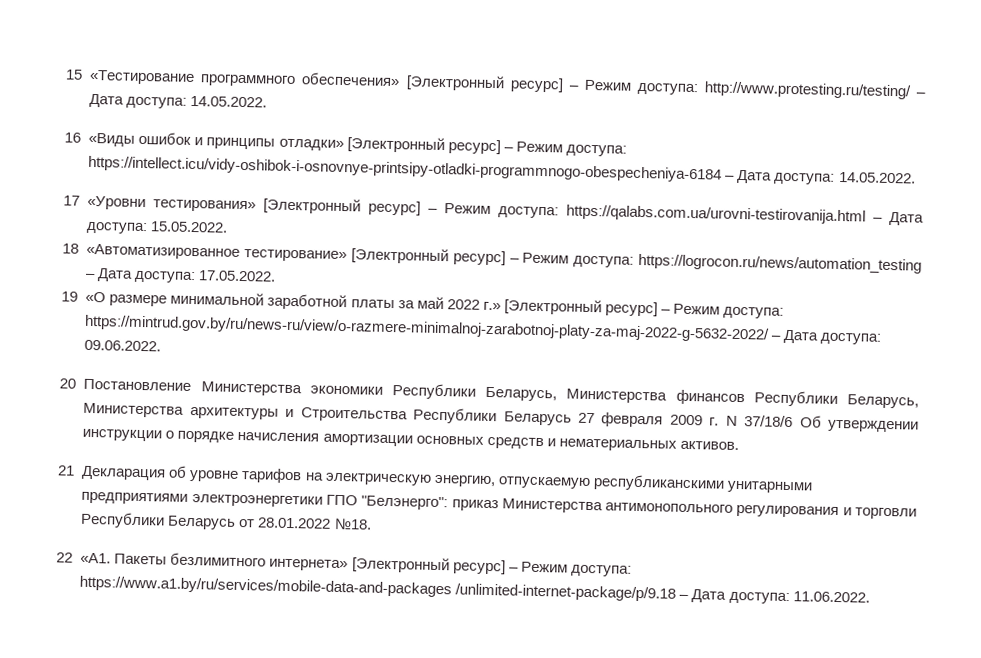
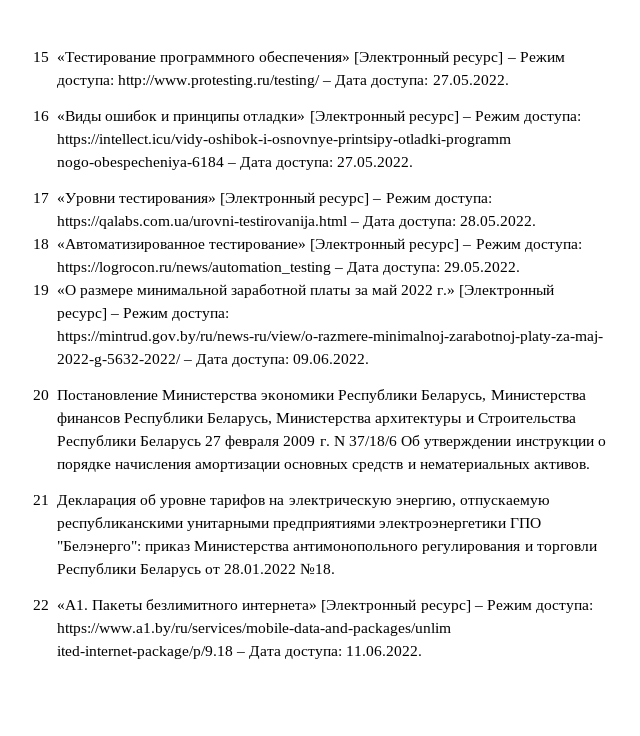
[190,95,268,108] 14.05.2022. -> [432,75,509,85] 27.05.2022.
[88,155,916,185] https://intellect.icu/vidy-oshibok-i-osnovnye-printsipy-otladki-programmnogo-obespecheniya-6184 – Дата доступа: 14.05.2022. -> [56,134,511,147] [56,157,414,170] https://intellect.icu/vidy-oshibok-i-osnovnye-printsipy-otladki-programm nogo-obespecheniya-6184 – Дата доступа: 27.05.2022.
[150,221,229,233] 15.05.2022. -> [460,216,537,226] 28.05.2022.
[198,270,277,282] 17.05.2022. -> [444,262,521,272] 29.05.2022.
[79,575,677,602] https://www.a1.by/ru/services/mobile-data-and-packages /unlimited-internet-package/p/9.18 -> [56,623,451,636] [56,646,233,659] https://www.a1.by/ru/services/mobile-data-and-packages/unlim ited-internet-package/p/9.18

